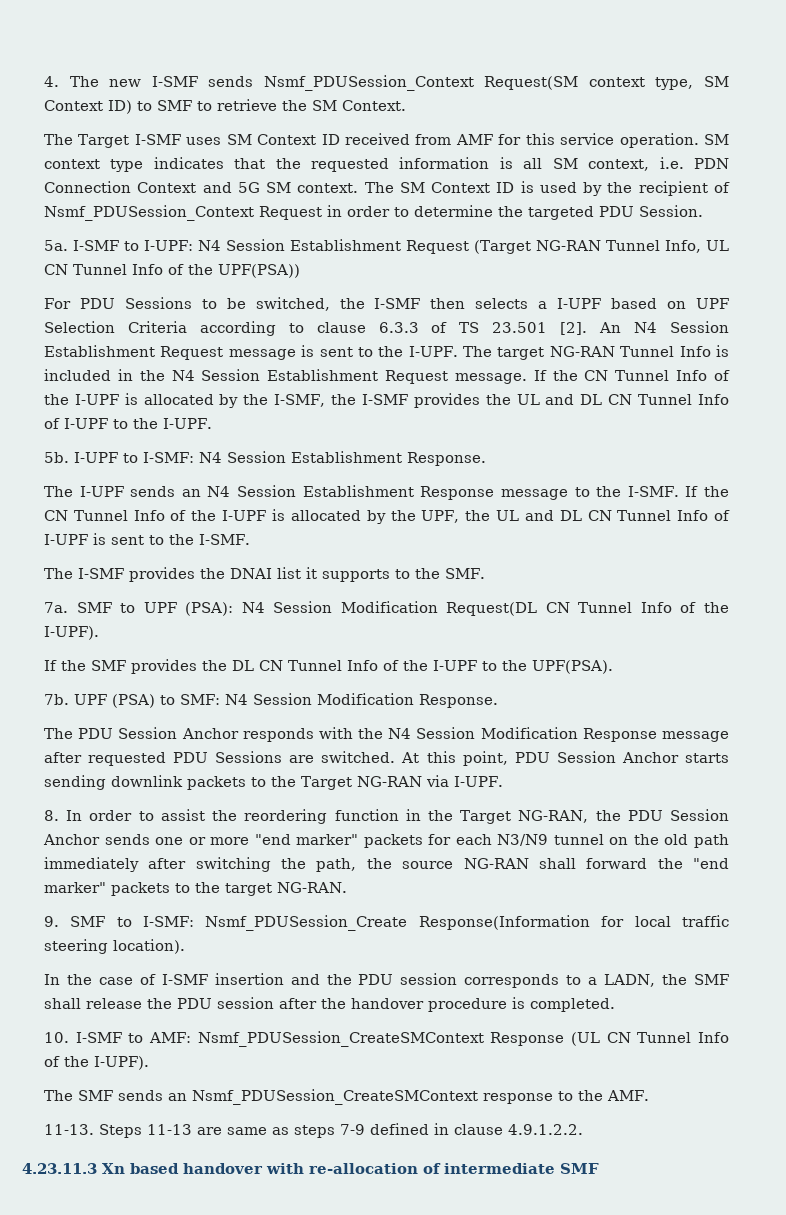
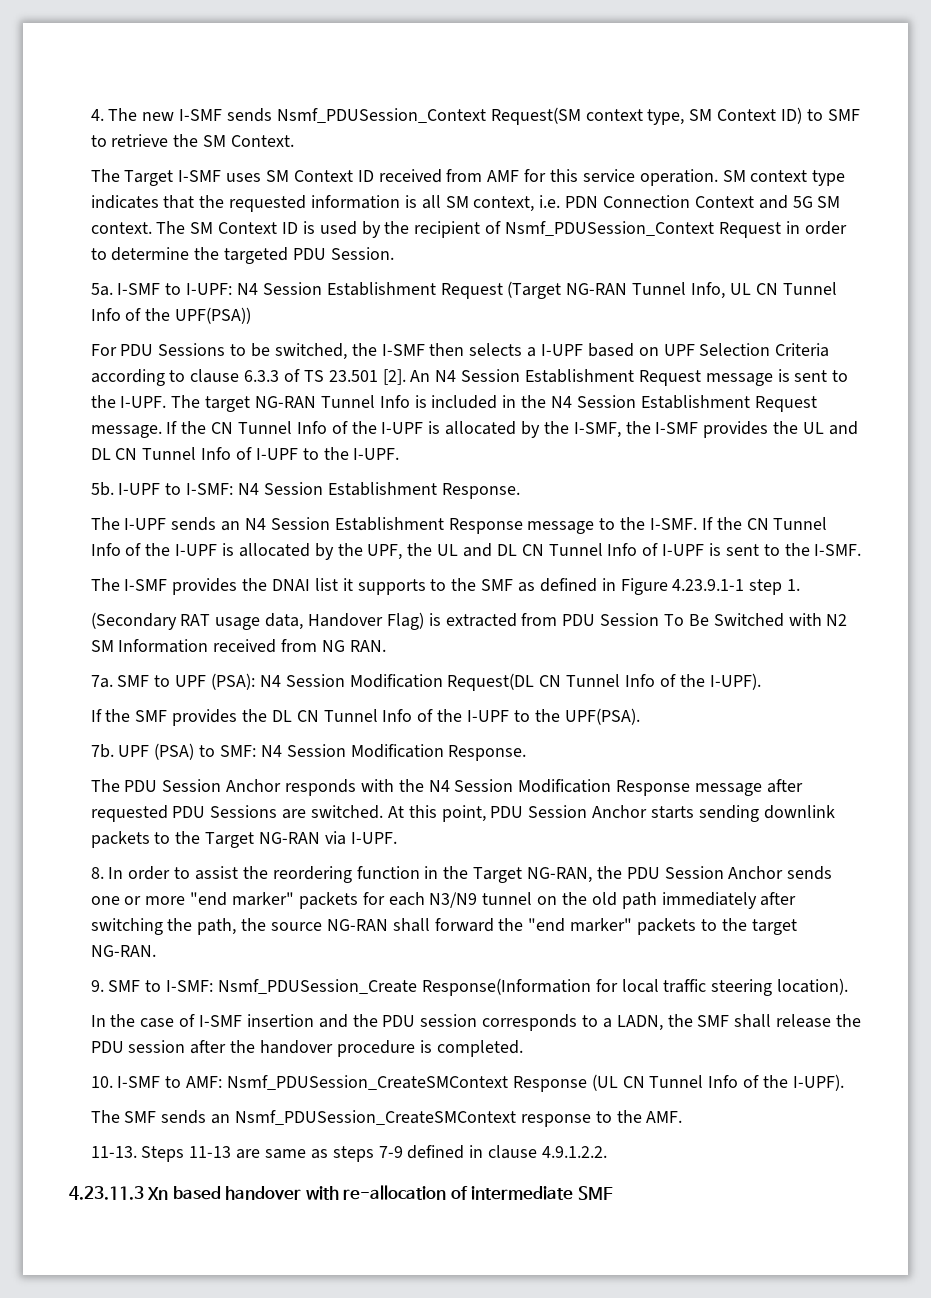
[444,568,485,579] SMF. -> [481,578,801,595] [90,612,848,630] [90,639,386,653] SMF as defined in Figure 4.23.9.1-1 step 1. // (Secondary RAT usage data, Handover Flag) is extracted from PDU Session To Be Switched with N2 SM Information received from NG RAN.

